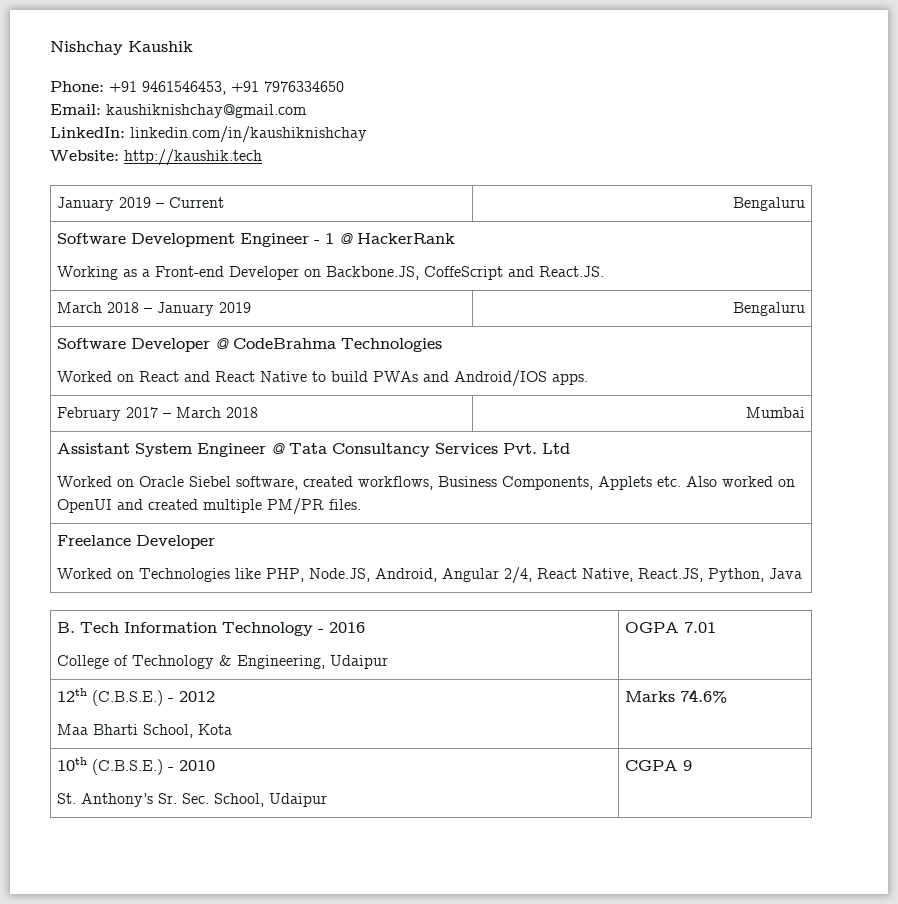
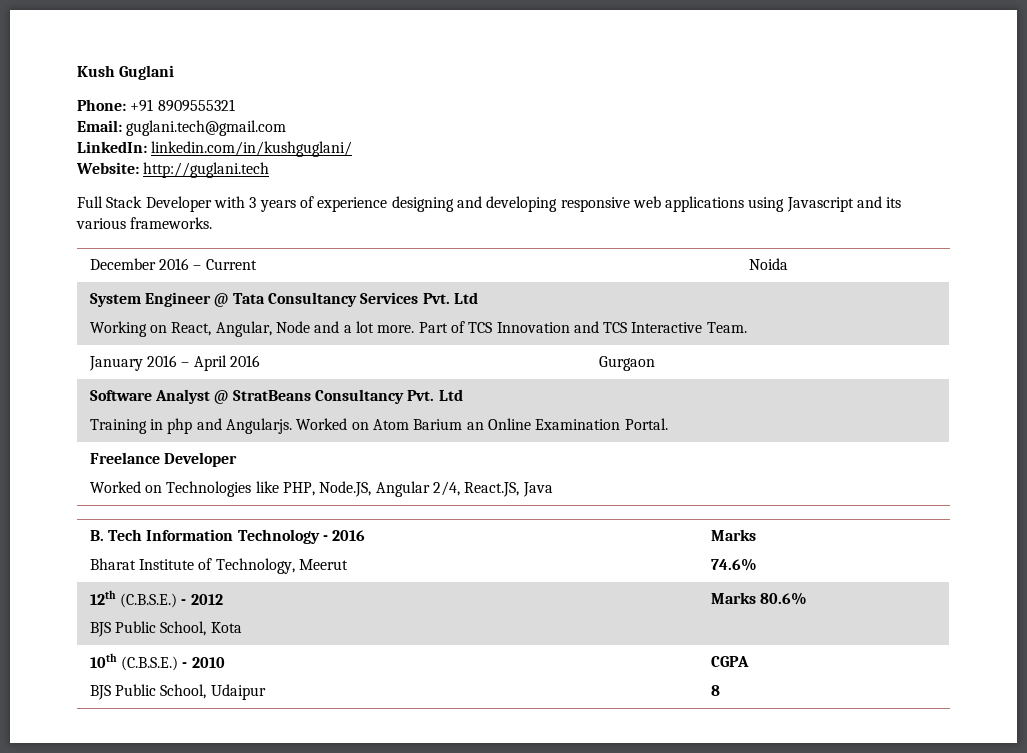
[50,41,193,55] Nishchay Kaushik -> [77,65,175,80] Kush Guglani
[142,81,344,95] 9461546453, +91 7976334650 -> [157,99,235,112] 8909555321
[106,104,307,118] kaushiknishchay@gmail.com -> [126,120,287,136] guglani.tech@gmail.com
[130,126,367,143] linkedin.com/in/kaushiknishchay -> [151,141,353,157] linkedin.com/in/kushguglani/
[124,149,262,166] [57,197,225,211] [732,197,805,211] [57,233,456,247] [57,266,605,280] [57,302,252,316] [732,302,805,316] [57,338,443,352] [57,370,589,387] [57,407,259,421] [745,407,805,418] [57,443,131,454] http://kaushik.tech // January 2019 – Current | Bengaluru // Software Development Engineer - 1 @ HackerRank // Working as a Front-end Developer on Backbone.JS, CoffeScript and React.JS. // March 2018 – January 2019 | Bengaluru // Software Developer @ CodeBrahma Technologies // Worked on React and React Native to build PWAs and Android/IOS apps. // February 2017 – March 2018 | Mumbai // Assistant -> [143,162,270,178] [77,196,902,212] [76,217,213,229] [89,258,257,270] [748,258,788,270] http://guglani.tech // Full Stack Developer with 3 years of experience designing and developing responsive web applications using Javascript and its various frameworks. // December 2016 – Current | Noida //
[57,476,796,490] [57,498,362,515] Worked on Oracle Siebel software, created workflows, Business Components, Applets etc. Also worked on OpenUI and created multiple PM/PR files. -> [89,321,747,337] [88,355,260,371] [598,356,655,371] [89,389,463,404] [89,418,668,434] Working on React, Angular, Node and a lot more. Part of TCS Innovation and TCS Interactive Team. // January 2016 – April 2016 | Gurgaon // Software Analyst @ StratBeans Consultancy Pvt. Ltd // Training in php and Angularjs. Worked on Atom Barium an Online Examination Portal.
[375,568,438,582] Android, -> (372, 489) none
[537,568,765,582] React Native, React.JS, Python, -> [464,482,520,497] React.JS,
[57,655,389,669] [625,622,717,633] College of Technology & Engineering, Udaipur | OGPA 7.01 -> [89,558,348,574] [710,529,756,541] [710,558,757,571] Bharat Institute of Technology, Meerut | Marks // 74.6%
[57,724,139,735] Maa Bharti -> [89,621,156,637] BJS Public
[680,689,728,703] 74.6% -> [759,592,807,605] 80.6%
[57,793,210,807] St. Anthony’s Sr. Sec. -> [89,684,156,700] BJS Public
[683,760,693,771] 9 -> [710,685,720,696] // 8

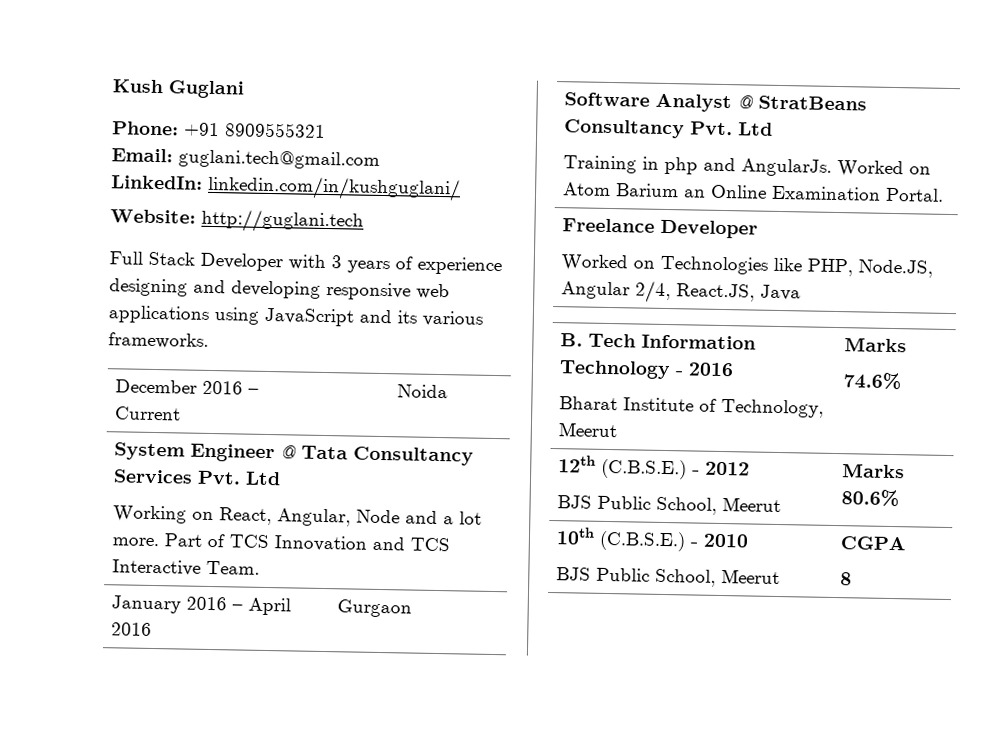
[786,197,854,212] Javascript -> [264,307,354,327] JavaScript
[225,418,292,434] Angularjs. -> [740,158,832,177] AngularJs.
[210,622,242,633] Kota -> [721,497,781,513] Meerut
[210,684,266,700] Udaipur -> [720,568,780,585] Meerut

